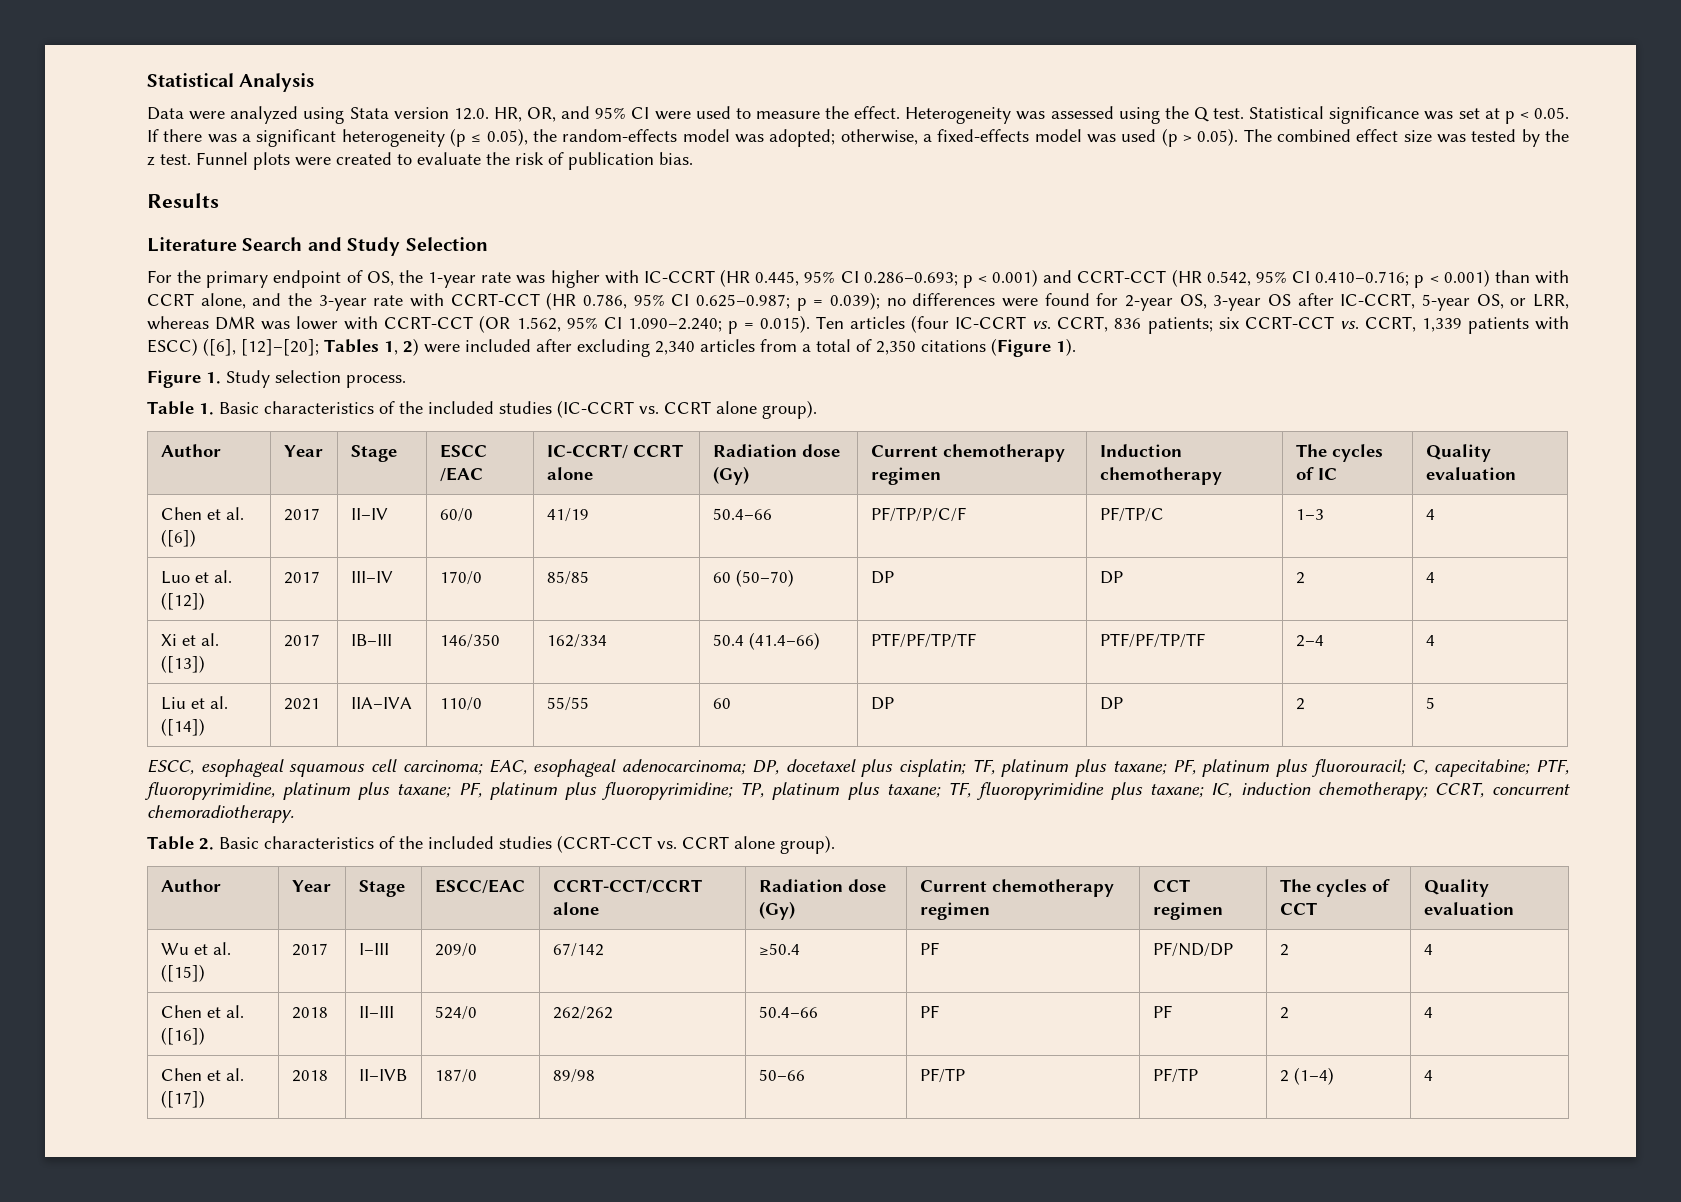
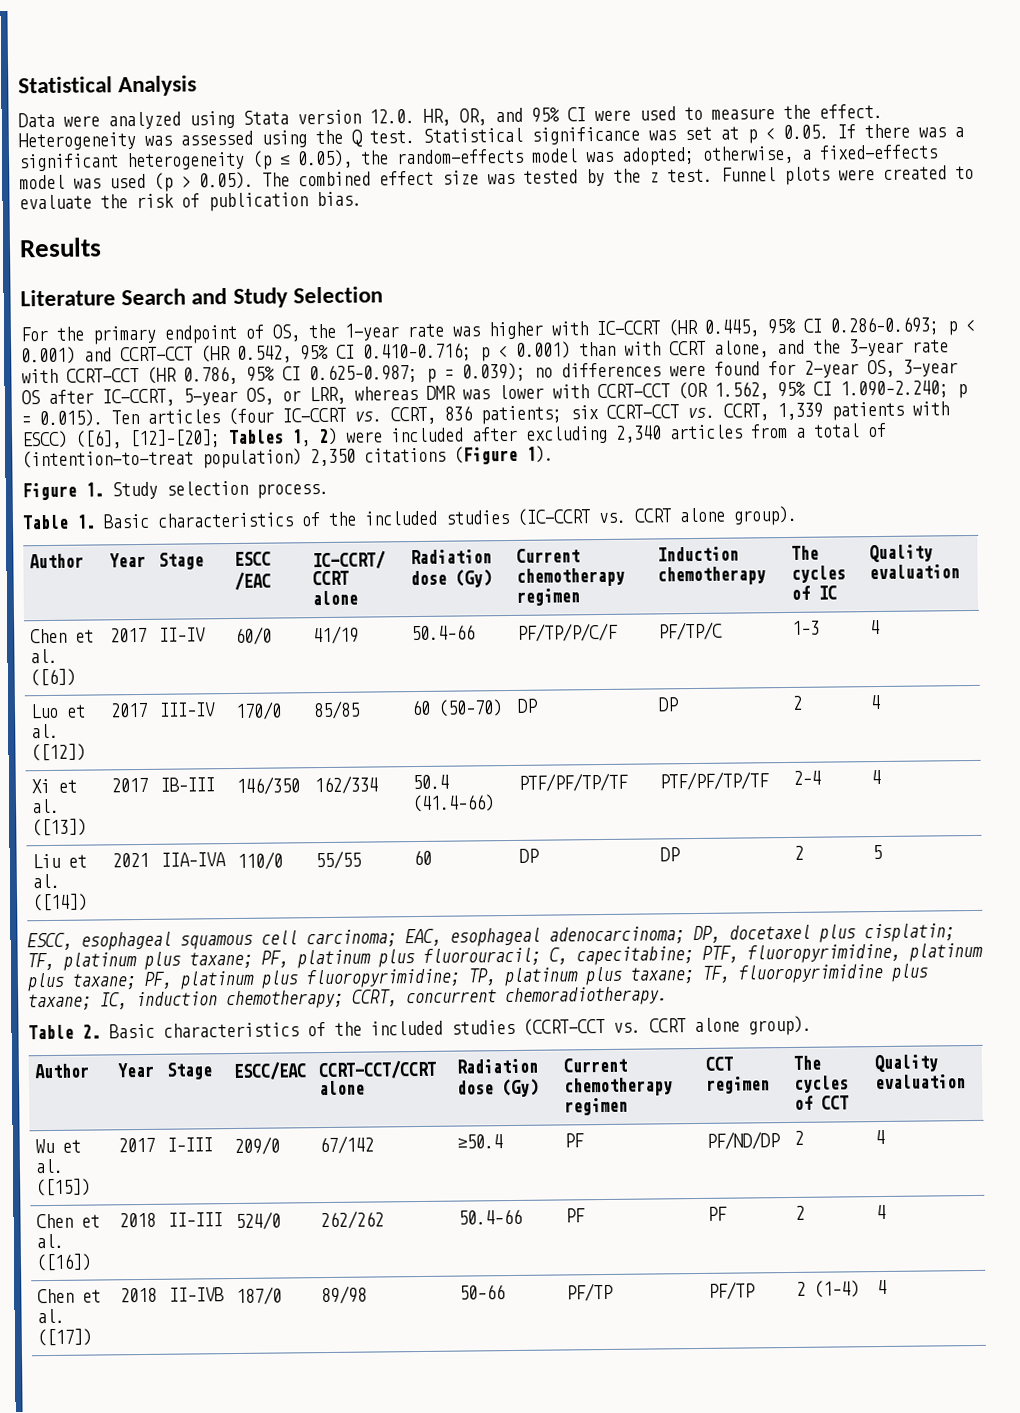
(872, 345) none -> [22,448,302,469] (intention-to-treat population)

